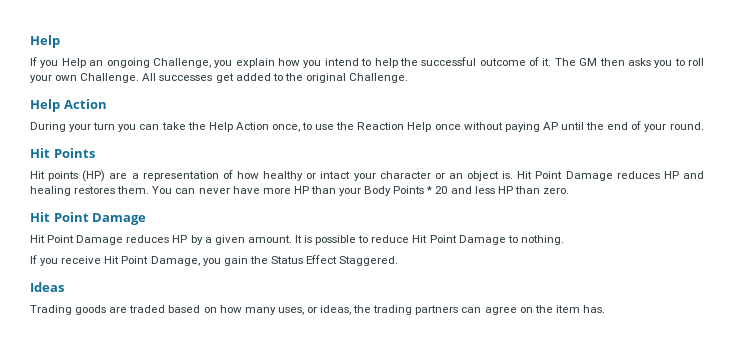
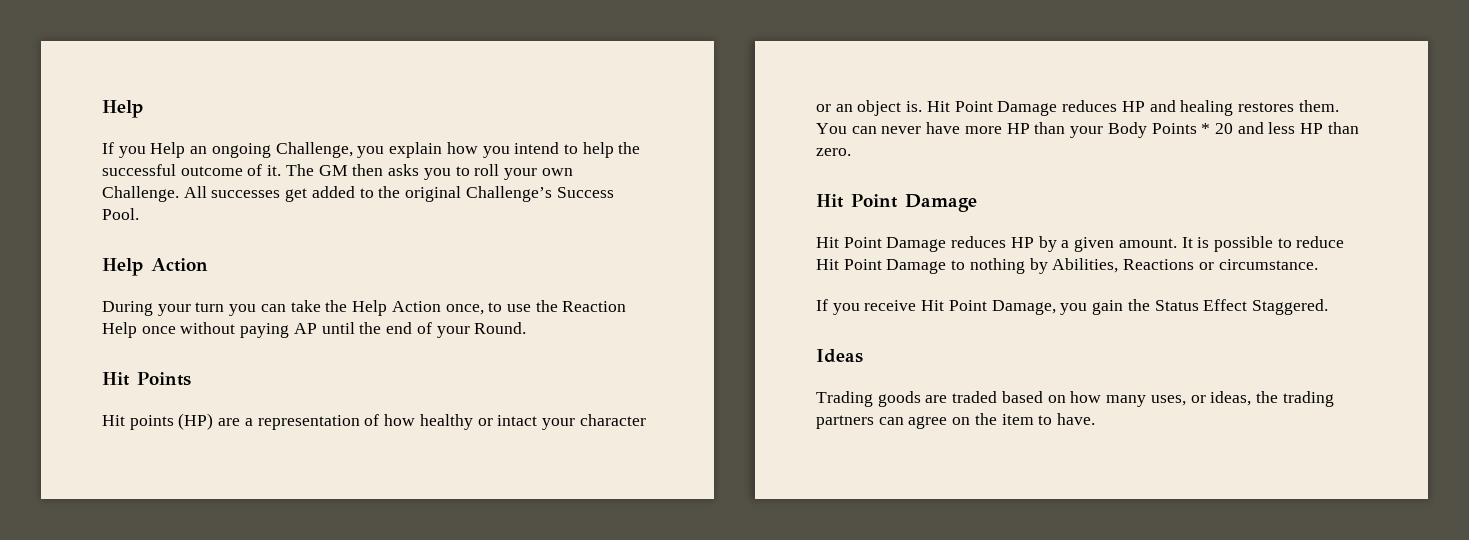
[349,73,409,83] Challenge. -> [465,186,614,202] [102,208,139,220] Challenge’s Success Pool.
[669,122,704,130] round. -> [474,322,527,334] Round.
[520,235,564,245] nothing. -> [969,258,1318,274] nothing by Abilities, Reactions or circumstance.
[582,305,605,313] has. -> [1038,413,1096,425] to have.

